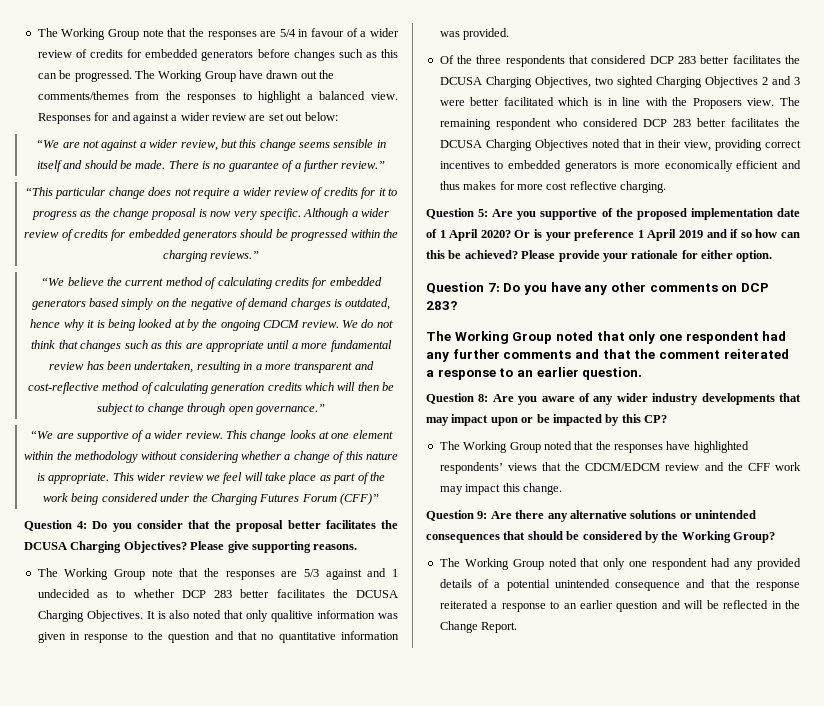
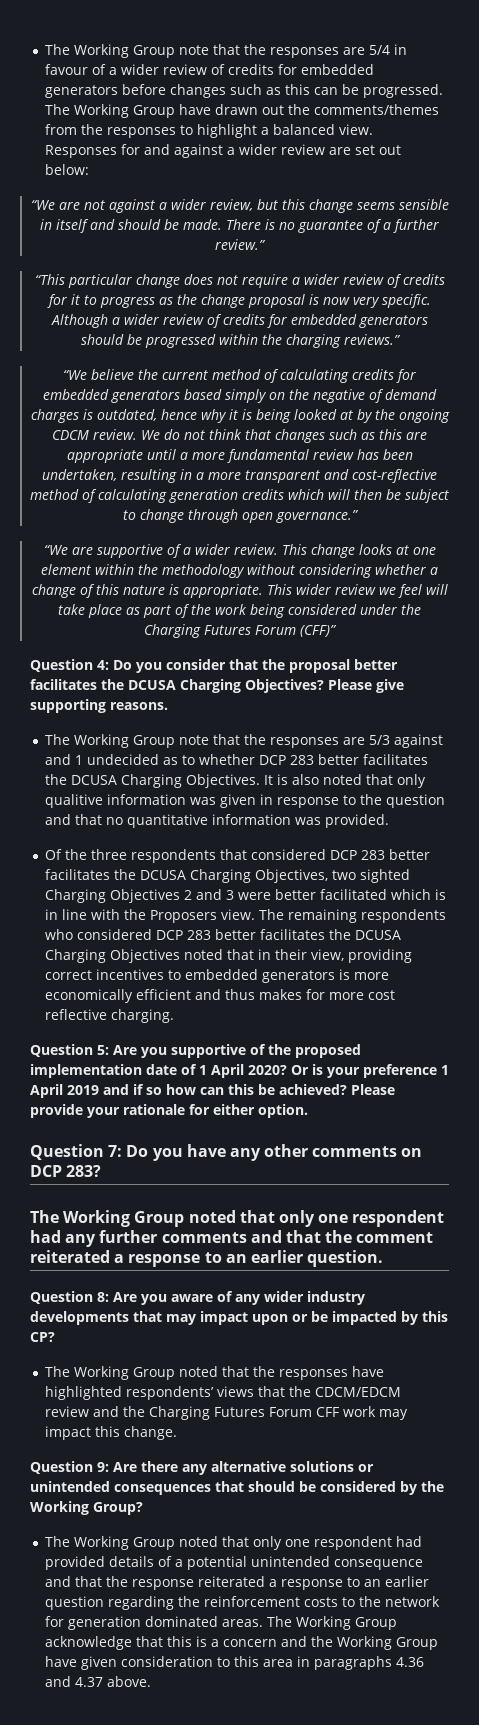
[495,118,551,130] respondent -> [361,909,447,923] respondents
(743, 466) none -> [149,1406,313,1420] Charging Futures Forum
[734,561,754,570] any -> (423, 1541) none
[661,600,800,609] [439,621,518,633] and will be reflected in the Change Report. -> [108,1596,441,1610] [45,1616,398,1630] [45,1636,439,1650] [45,1656,425,1670] [45,1676,152,1687] regarding the reinforcement costs to the network for generation dominated areas. The Working Group acknowledge that this is a concern and the Working Group have given consideration to this area in paragraphs 4.36 and 4.37 above.

